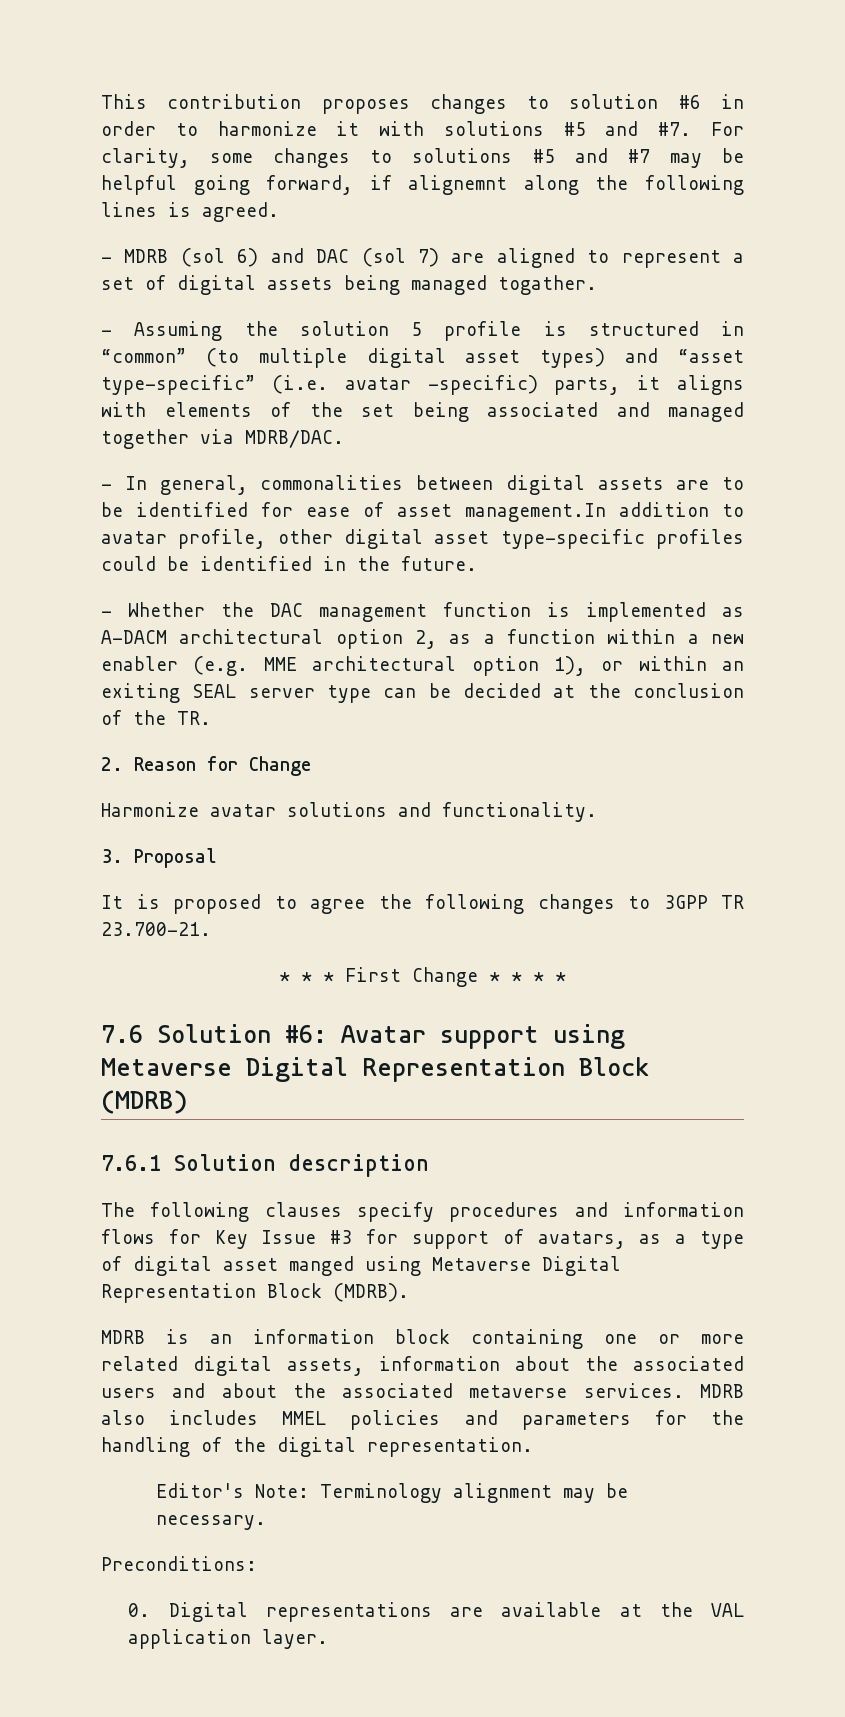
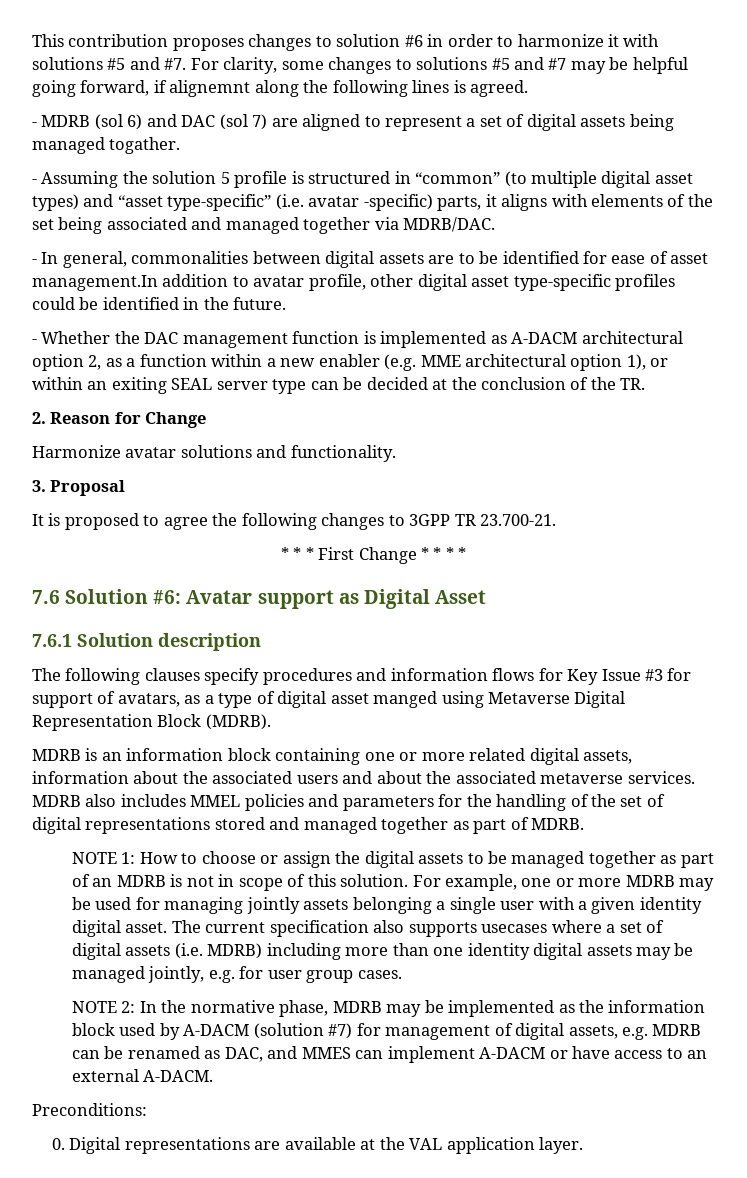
[553,1024,625,1049] [101,1057,649,1082] [101,1090,188,1114] using Metaverse Digital Representation Block (MDRB) -> [338,589,486,609] as Digital Asset
[277,1437,533,1457] [155,1483,628,1503] [155,1515,266,1530] digital representation. // Editor's Note: Terminology alignment may be necessary. -> [620,794,665,807] [32,817,585,834] [71,851,714,868] [71,874,715,891] [71,897,702,914] [71,920,664,937] [71,943,694,960] [71,966,402,983] [71,1000,706,1017] [71,1023,702,1040] [71,1046,708,1063] [71,1069,214,1082] set of digital representations stored and managed together as part of MDRB. // NOTE 1: How to choose or assign the digital assets to be managed together as part of an MDRB is not in scope of this solution. For example, one or more MDRB may be used for managing jointly assets belonging a single user with a given identity digital asset. The current specification also supports usecases where a set of digital assets (i.e. MDRB) including more than one identity digital assets may be managed jointly, e.g. for user group cases. // NOTE 2: In the normative phase, MDRB may be implemented as the information block used by A-DACM (solution #7) for management of digital assets, e.g. MDRB can be renamed as DAC, and MMES can implement A-DACM or have access to an external A-DACM.

